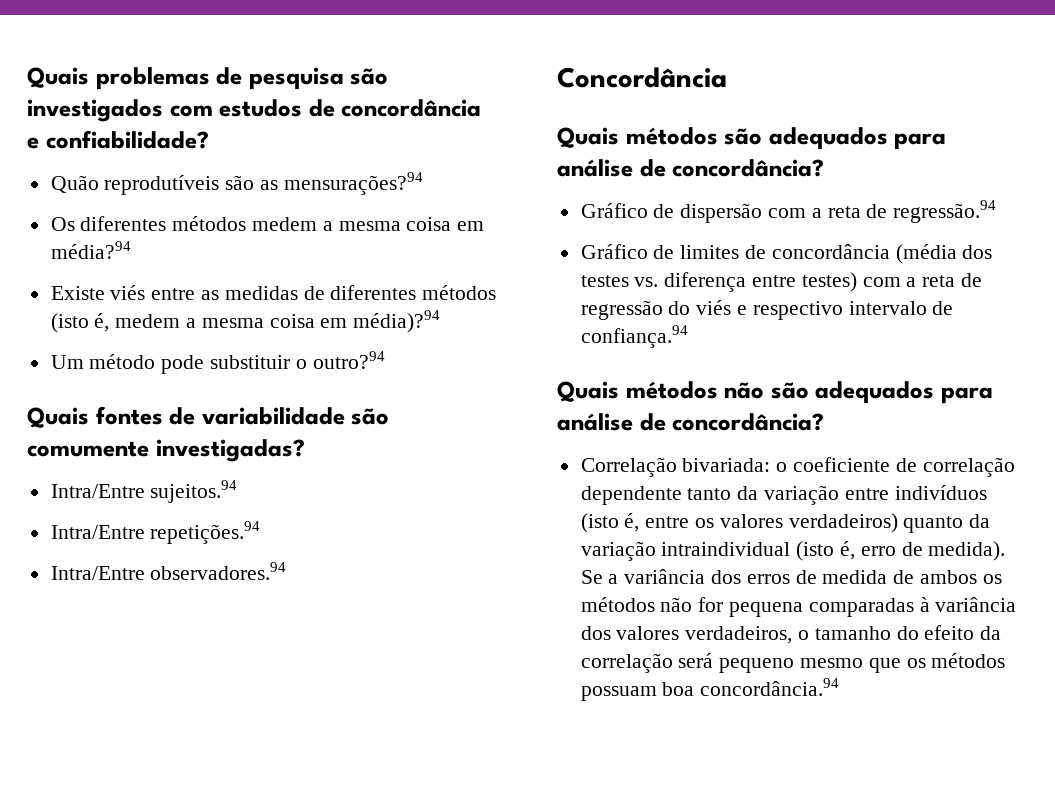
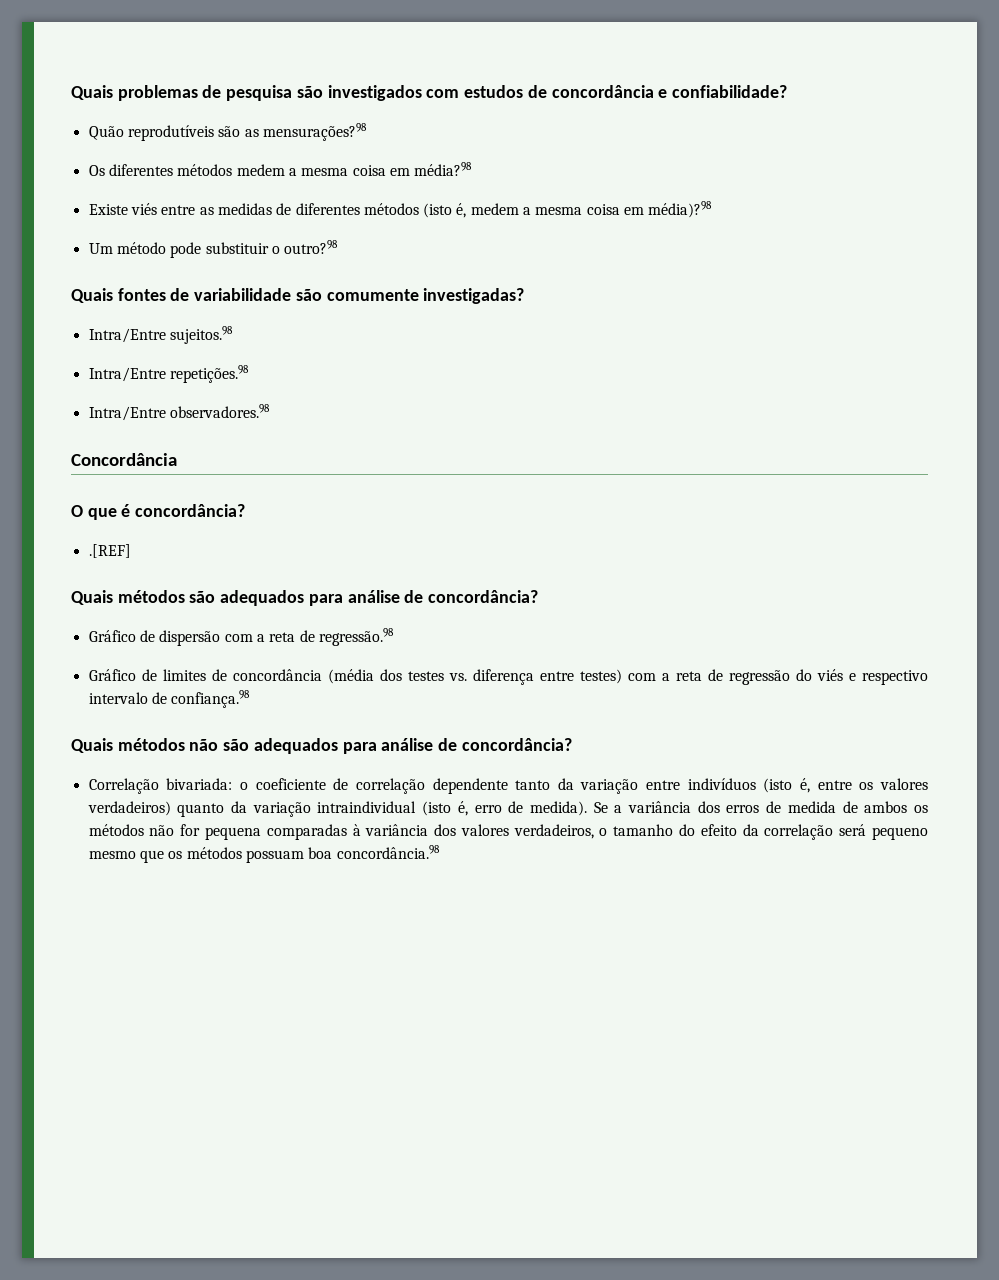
[283,172,423,195] mensurações?94 -> [262,123,367,141] mensurações?98
[50,241,131,259] média?94 -> [414,162,473,176] média?98
[353,310,441,333] média)?94 -> [648,201,713,218] média)?98
[312,351,385,369] outro?94 -> [284,240,339,254] outro?98
[150,480,238,503] [50,521,261,544] [50,562,287,580] sujeitos.94 // Intra/Entre repetições.94 // Intra/Entre observadores.94 -> [169,326,233,344] [88,365,249,383] [88,404,270,421] sujeitos.98 // Intra/Entre repetições.98 // Intra/Entre observadores.98
(727, 77) none -> [71,504,246,520] [88,544,131,558] // O que é concordância? // .[REF]
[893,200,997,223] regressão.94 -> [318,628,394,646] regressão.98
[580,325,688,348] confiança.94 -> [171,690,251,708] confiança.98
[700,678,840,696] concordância.94 -> [336,845,440,859] concordância.98

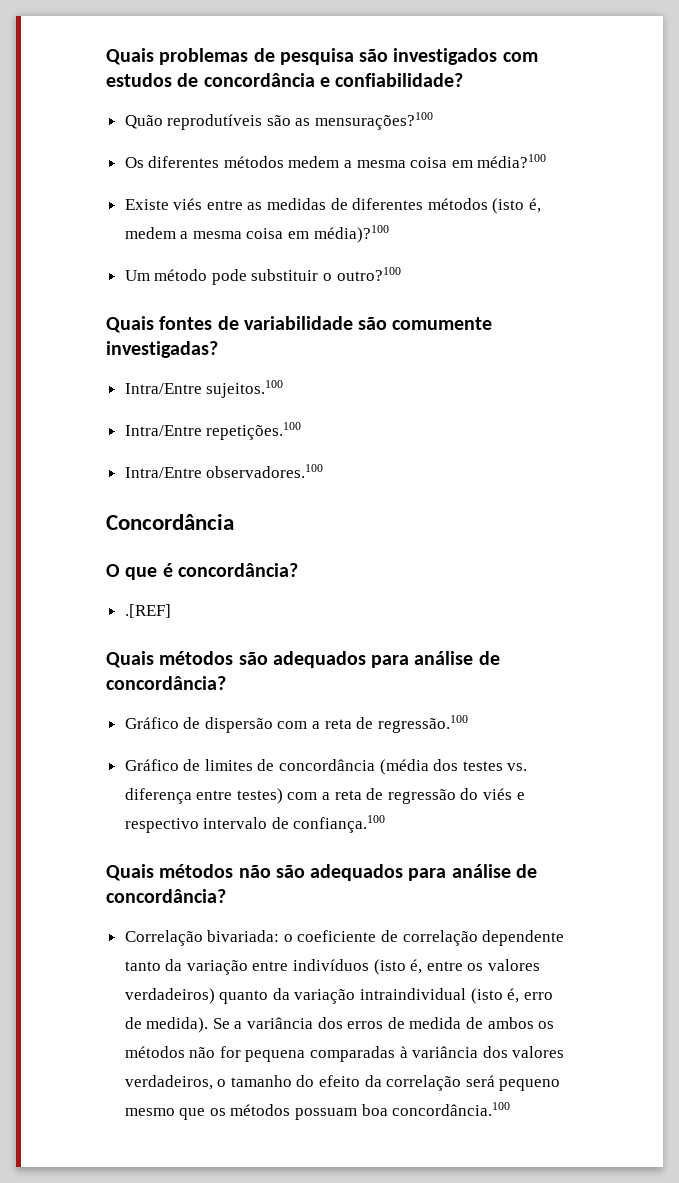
[262,123,367,141] mensurações?98 -> [315,112,434,130] mensurações?100
[414,162,473,176] média?98 -> [477,154,547,168] média?100
[648,201,713,218] média)?98 -> [313,225,389,243] média)?100
[284,240,339,254] outro?98 -> [336,267,401,281] outro?100
[169,326,233,344] [88,365,249,383] [88,404,270,421] sujeitos.98 // Intra/Entre repetições.98 // Intra/Entre observadores.98 -> [206,380,284,398] [124,422,302,440] [124,464,324,478] sujeitos.100 // Intra/Entre repetições.100 // Intra/Entre observadores.100
[318,628,394,646] regressão.98 -> [377,715,468,733] regressão.100
[171,690,251,708] confiança.98 -> [293,815,386,833] confiança.100
[336,845,440,859] concordância.98 -> [392,1102,511,1116] concordância.100

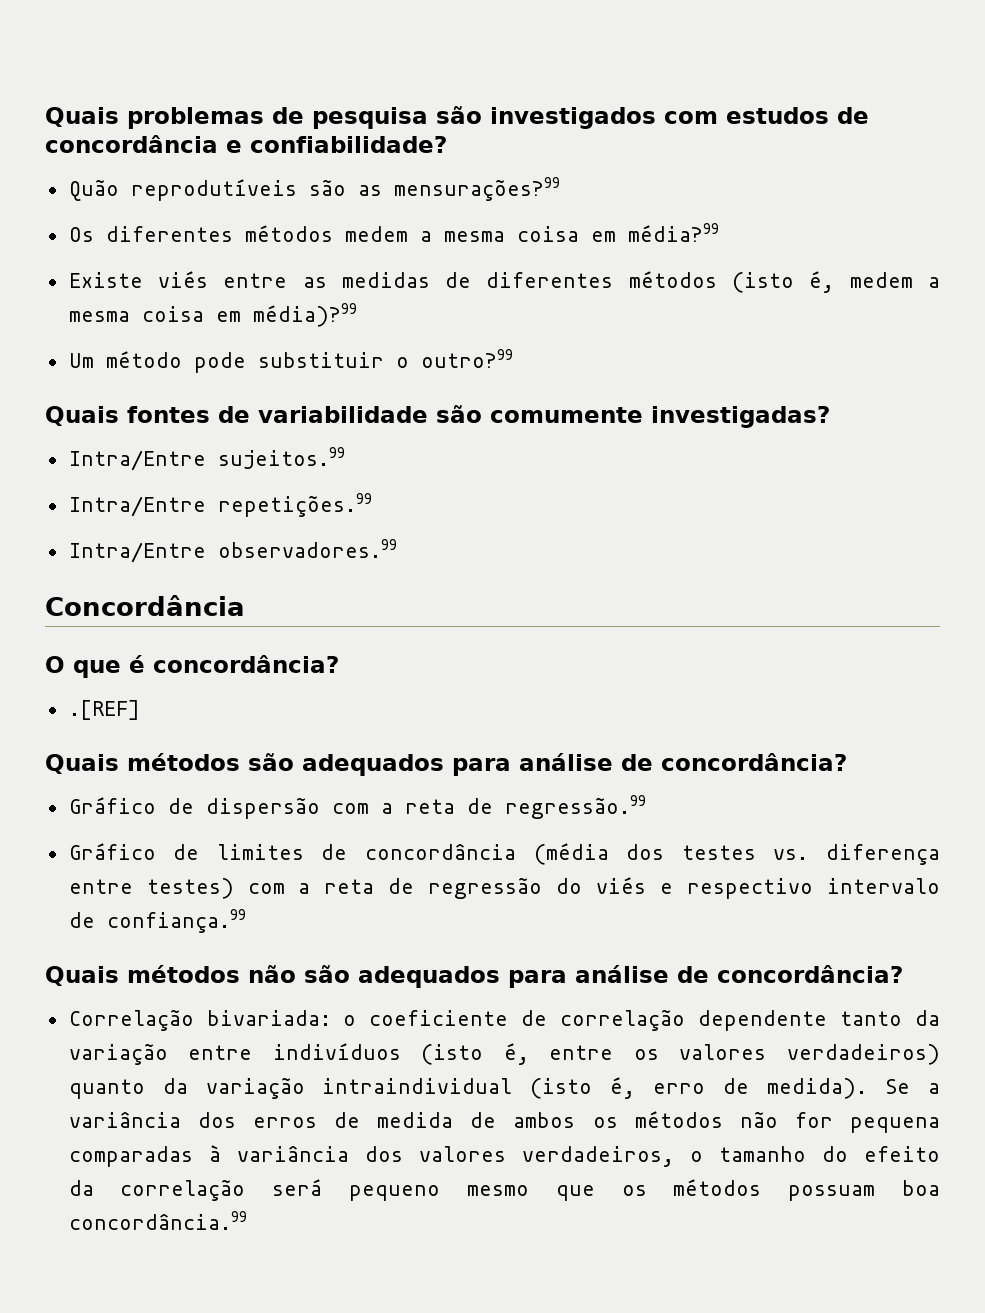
[315,112,434,130] mensurações?100 -> [393,177,560,201] mensurações?99
[477,154,547,168] média?100 -> [627,223,719,242] média?99
[313,225,389,243] média)?100 -> [252,303,357,327] média)?99
[336,267,401,281] outro?100 -> [420,349,513,368] outro?99
[206,380,284,398] [124,422,302,440] [124,464,324,478] sujeitos.100 // Intra/Entre repetições.100 // Intra/Entre observadores.100 -> [217,447,345,469] [68,493,372,517] [68,539,397,563] sujeitos.99 // Intra/Entre repetições.99 // Intra/Entre observadores.99
[377,715,468,733] regressão.100 -> [504,795,646,819] regressão.99
[293,815,386,833] confiança.100 -> [106,909,246,933] confiança.99
[392,1102,511,1116] concordância.100 -> [68,1211,247,1230] concordância.99

